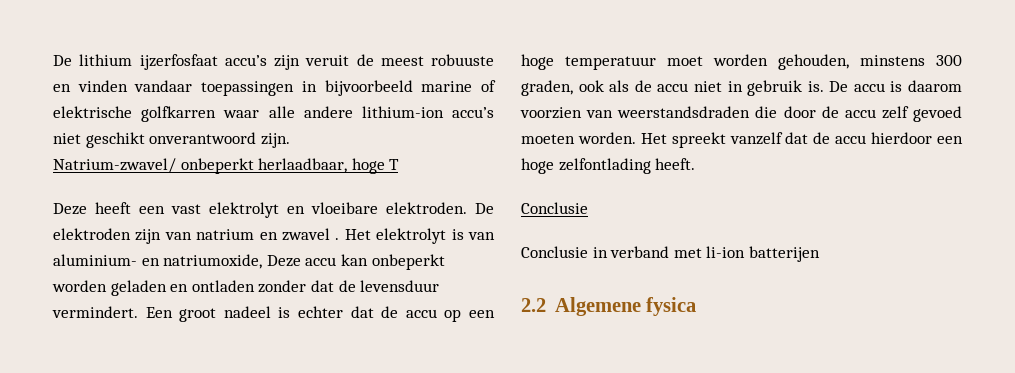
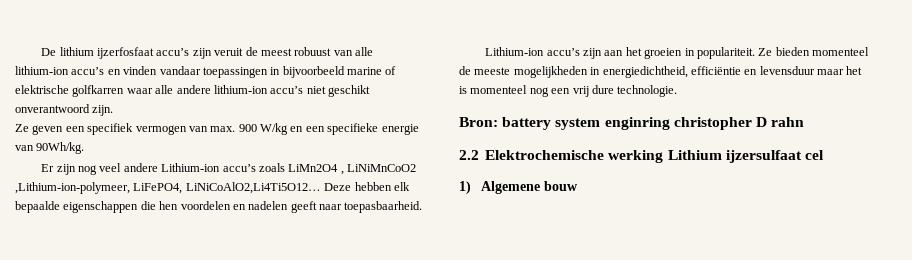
[431,54,494,66] robuuste -> [294,47,374,56] [15,66,105,75] robuust van alle lithium-ion accu’s
[53,158,400,174] [53,202,494,218] [53,228,495,244] [53,254,445,270] [52,280,440,296] [52,306,496,322] [521,54,962,70] [521,80,962,96] [520,106,962,122] [521,132,964,148] [521,158,696,174] [521,202,588,214] [521,246,820,262] [521,297,697,316] Natrium-zwavel/ onbeperkt herlaadbaar, hoge T // Deze heeft een vast elektrolyt en vloeibare elektroden. De elektroden zijn van natrium en zwavel . Het elektrolyt is van aluminium- en natriumoxide, Deze accu kan onbeperkt worden geladen en ontladen zonder dat de levensduur vermindert. Een groot nadeel is echter dat de accu op een hoge temperatuur moet worden gehouden, minstens 300 graden, ook als de accu niet in gebruik is. De accu is daarom voorzien van weerstandsdraden die door de accu zelf gevoed moeten worden. Het spreekt vanzelf dat de accu hierdoor een hoge zelfontlading heeft. // Conclusie // Conclusie in verband met li-ion batterijen // 2.2 Algemene fysica -> [15,123,419,135] [15,142,85,154] [41,163,417,175] [15,182,410,194] [15,201,423,213] [485,47,870,59] [459,66,863,78] [459,85,678,97] [459,117,805,130] [459,150,824,163] [459,181,578,194] Ze geven een specifiek vermogen van max. 900 W/kg en een specifieke energie van 90Wh/kg. // Er zijn nog veel andere Lithium-ion accu’s zoals LiMn2O4 , LiNiMnCoO2 ,Lithium-ion-polymeer, LiFePO4, LiNiCoAlO2,Li4Ti5O12… Deze hebben elk bepaalde eigenschappen die hen voordelen en nadelen geeft naar toepasbaarheid. // Lithium-ion accu’s zijn aan het groeien in populariteit. Ze bieden momenteel de meeste mogelijkheden in energiedichtheid, efficiëntie en levensduur maar het is momenteel nog een vrij dure technologie. // Bron: battery system enginring christopher D rahn // 2.2 Elektrochemische werking Lithium ijzersulfaat cel // 1) Algemene bouw

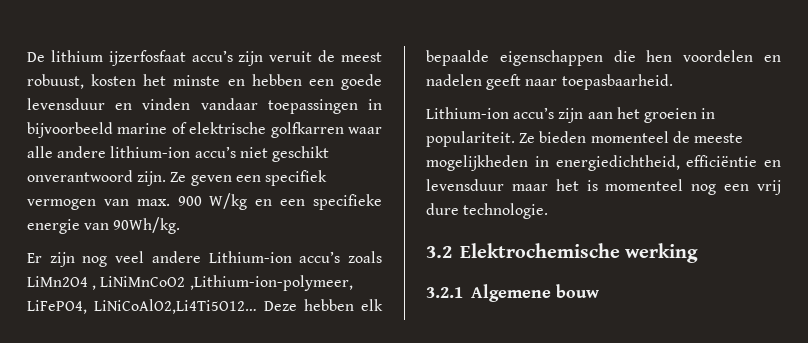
[294,47,374,56] [15,66,105,75] robuust van alle lithium-ion accu’s -> [27,74,382,90] [27,98,105,110] robuust, kosten het minste en hebben een goede levensduur
(114, 110) // -> (167, 178) none
[459,117,805,130] [459,150,824,163] [459,181,471,194] Bron: battery system enginring christopher D rahn // 2.2 Elektrochemische werking Lithium ijzersulfaat cel // 1) -> [426,243,699,263] [426,287,463,298] 3.2 Elektrochemische werking // 3.2.1

